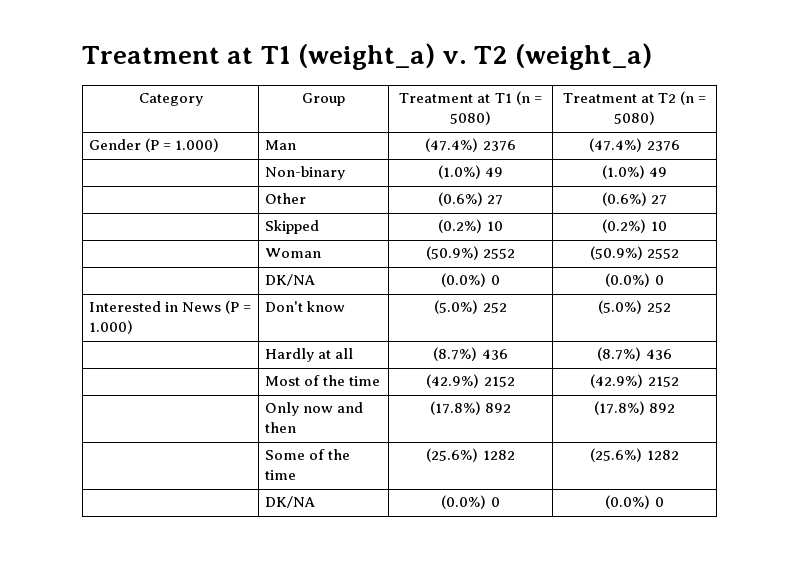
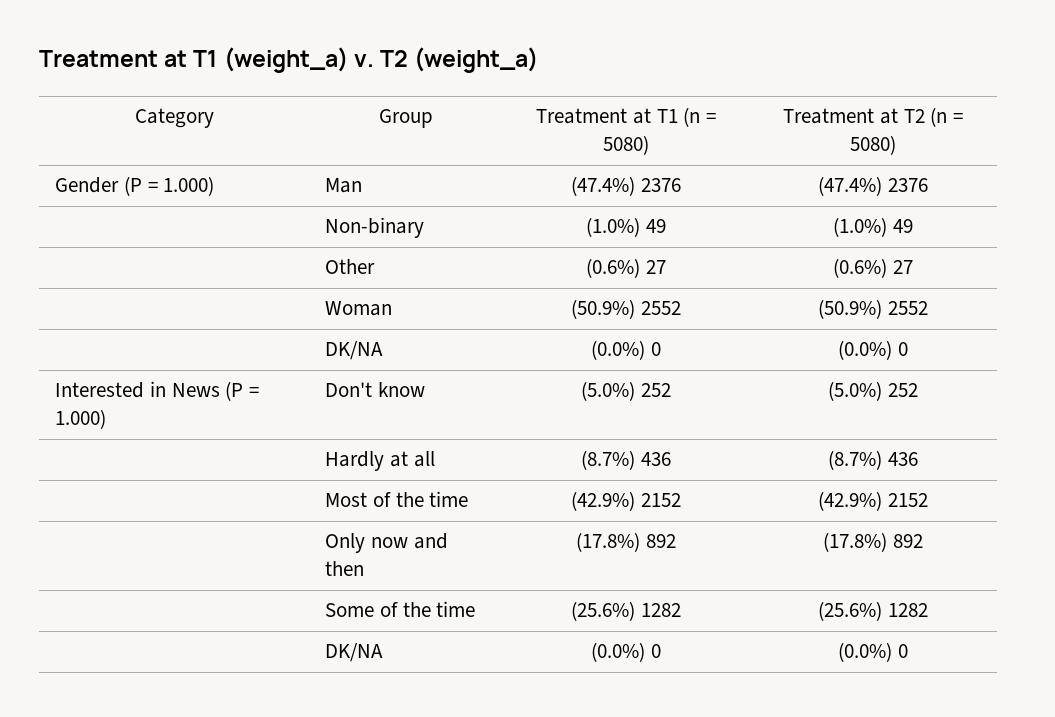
[264,220,319,234] [438,219,503,233] [602,219,667,233] // | Skipped | (0.2%) 10 | (0.2%) 10 -> (913, 267) none

